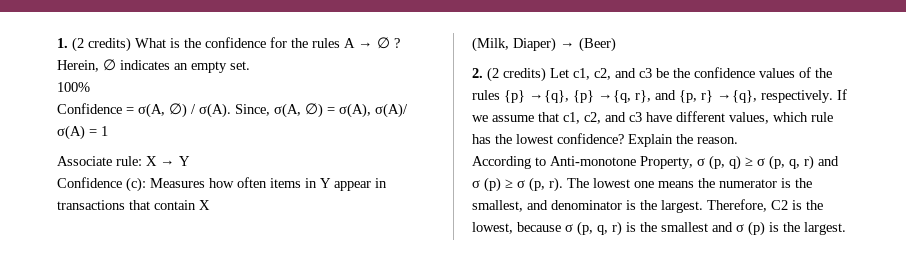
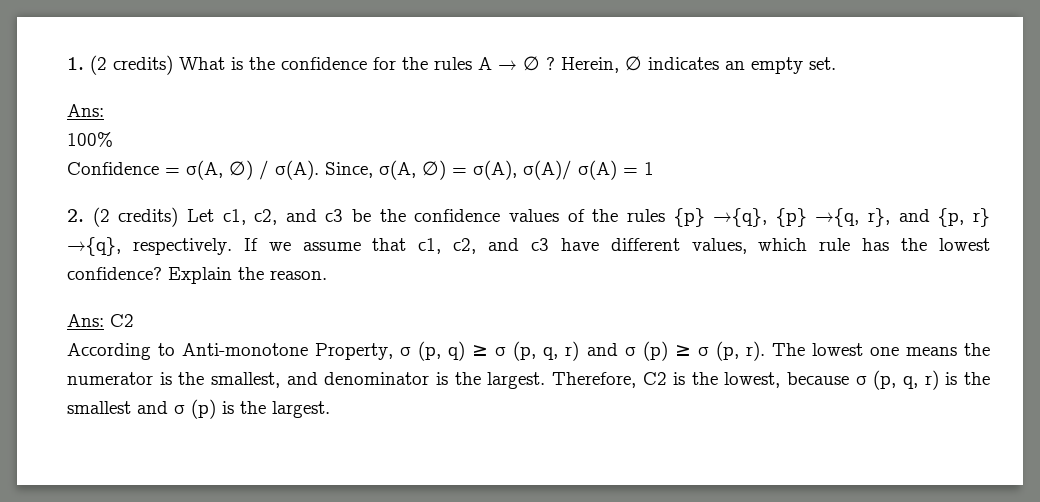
(250, 65) none -> [67,104,104,117] // Ans:
[57,156,190,166] [57,177,387,192] [57,200,210,210] [472,37,616,52] // Associate rule: X → Y // Confidence (c): Measures how often items in Y appear in transactions that contain X // (Milk, Diaper) → (Beer) -> (654, 168) none
(738, 140) none -> [67,314,134,327] // Ans: C2

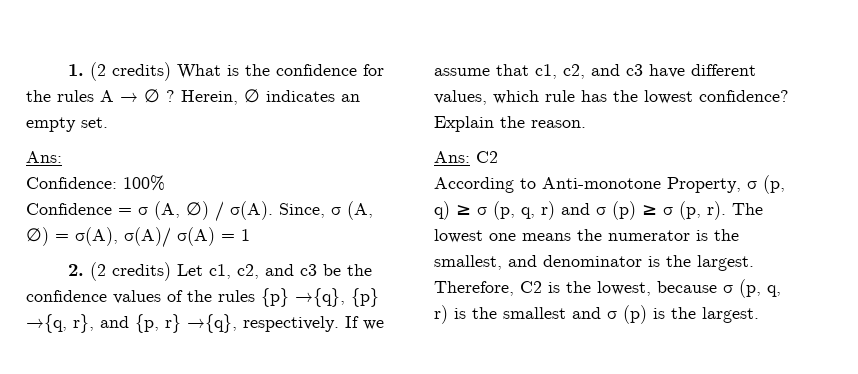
(104, 110) none -> [26,177,117,189] Confidence:
[186,160,223,180] σ(A, -> [138,201,180,220] σ (A,
[379,160,416,180] σ(A, -> [331,201,373,220] σ (A,

